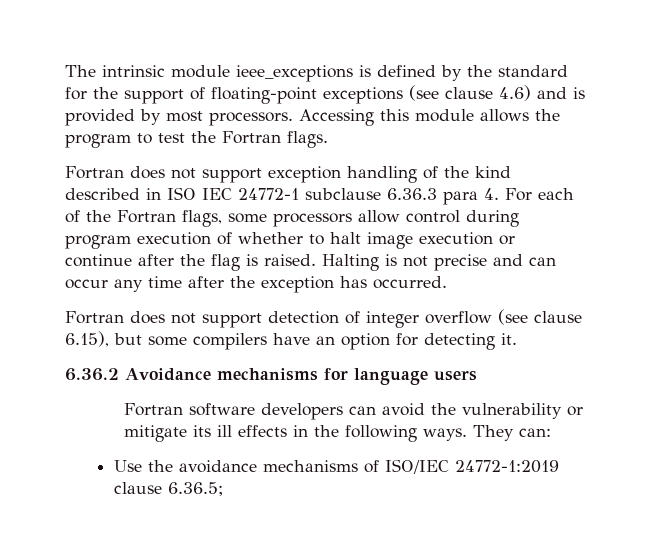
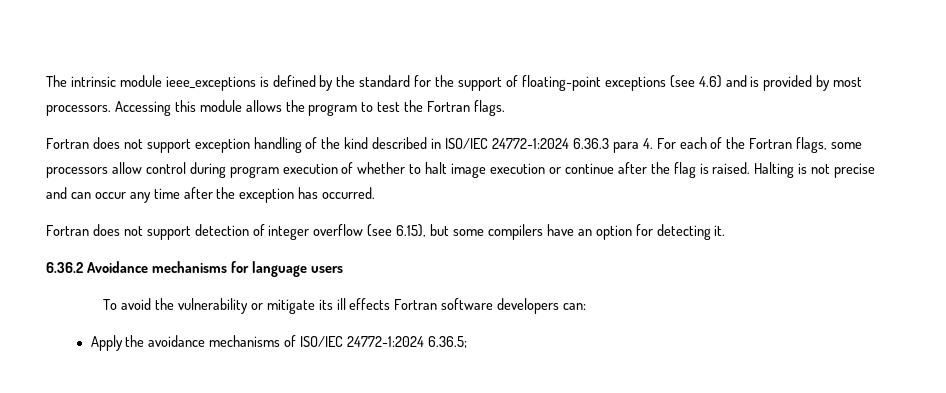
[445,87,493,99] clause -> (695, 81) none
[167,187,381,200] ISO IEC 24772-1 subclause -> [445,138,569,149] ISO/IEC 24772-1:2024
[534,311,582,323] clause -> (393, 230) none
[124,403,377,420] Fortran software developers can -> [103,299,118,310] To
[293,425,515,442] in the following ways. They -> [394,298,560,314] Fortran software developers
[113,460,142,472] Use -> [90,335,123,351] Apply
[454,460,559,473] [113,482,162,494] 24772-1:2019 clause -> [347,336,425,347] 24772-1:2024

